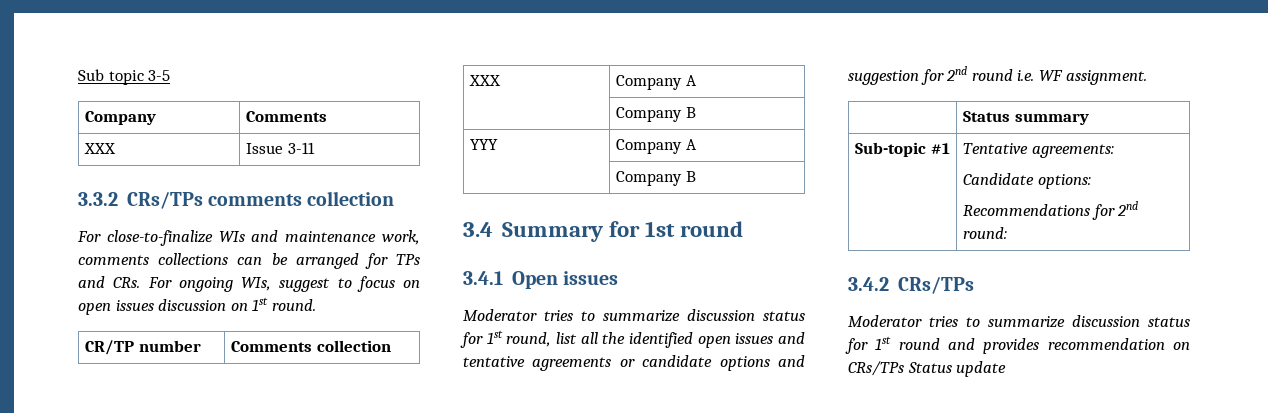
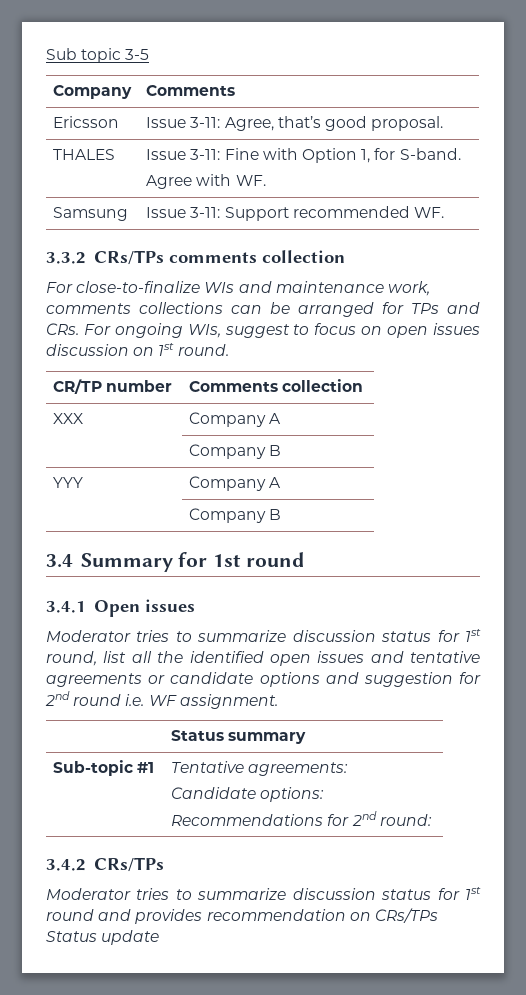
[84,143,117,154] [246,142,315,154] XXX | Issue 3-11 -> [53,116,120,128] [146,116,444,131] [53,149,116,160] [146,148,461,163] [146,174,266,189] [53,207,129,221] [146,206,445,221] Ericsson | Issue 3-11: Agree, that’s good proposal. // THALES | Issue 3-11: Fine with Option 1, for S-band. // Agree with WF. // Samsung | Issue 3-11: Support recommended WF.

